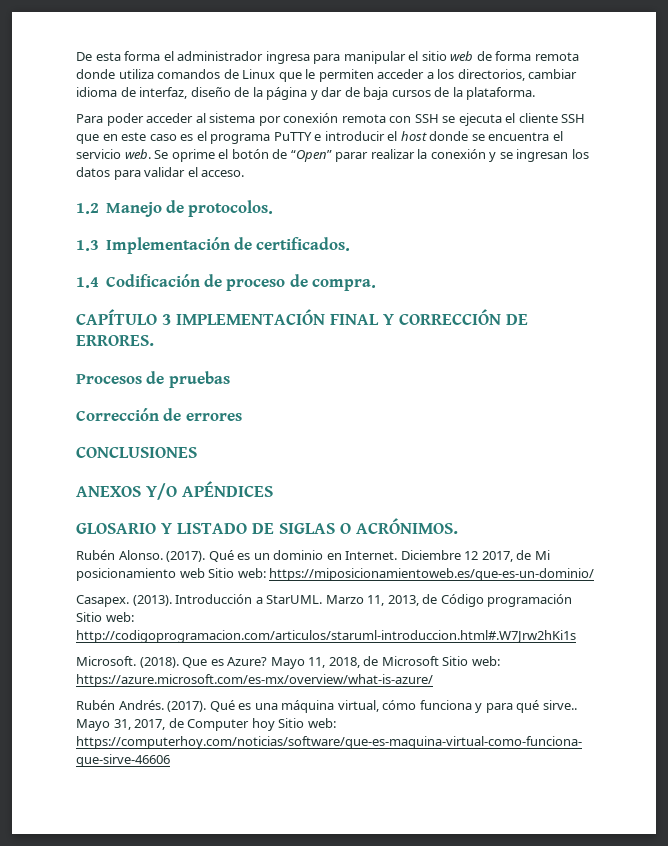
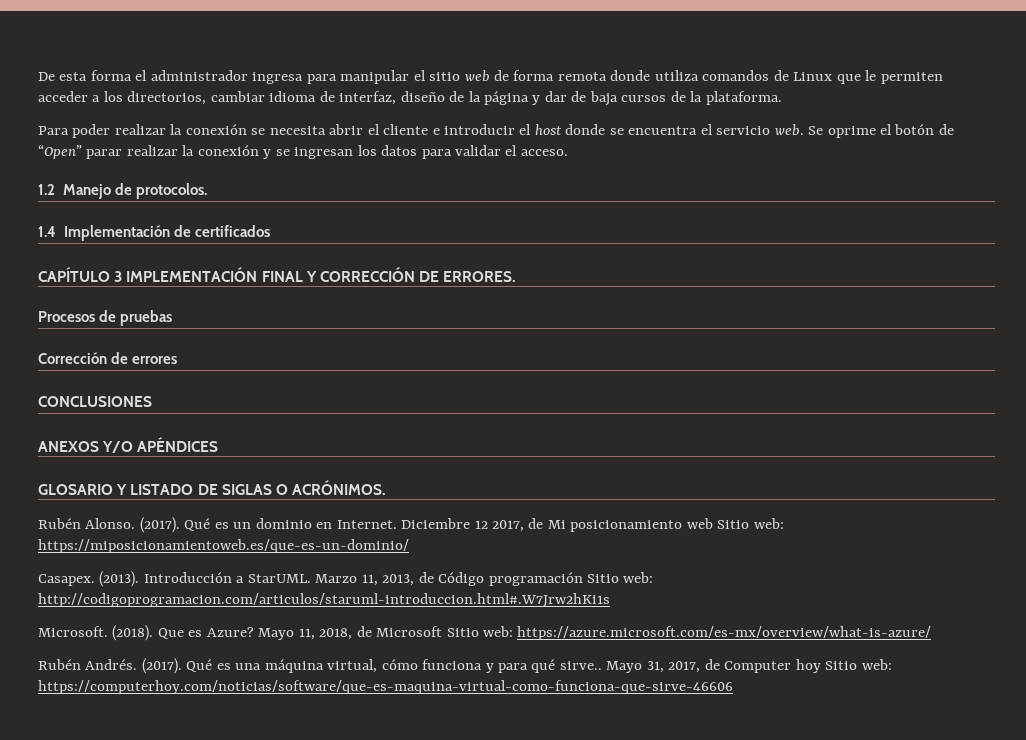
[146,113,586,126] [76,131,312,144] acceder al sistema por conexión remota con SSH se ejecuta el cliente SSH que en este caso es el programa PuTTY -> [114,124,429,135] realizar la conexión se necesita abrir el cliente
[76,240,99,251] 1.3 -> [38,226,56,237] 1.4
[256,237,351,251] [76,274,377,291] certificados. // 1.4 Codificación de proceso de compra. -> [195,225,271,237] certificados

